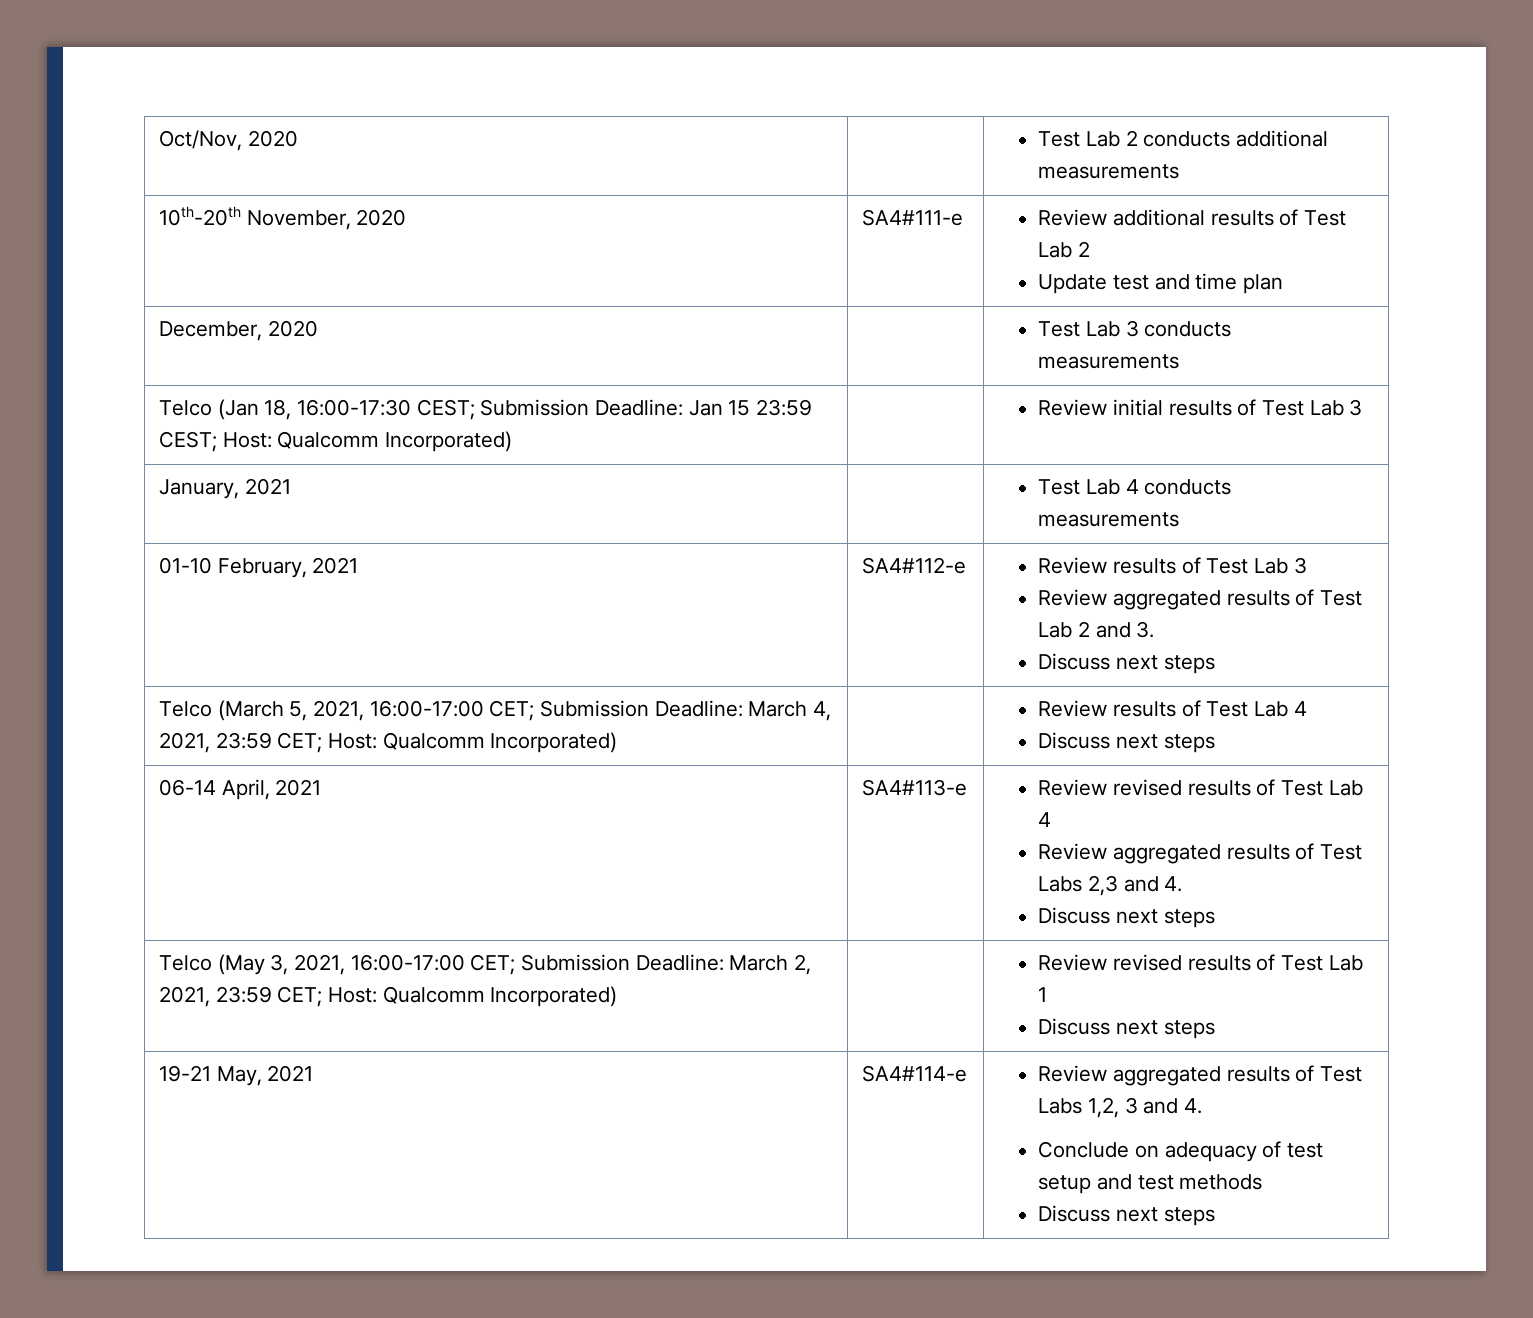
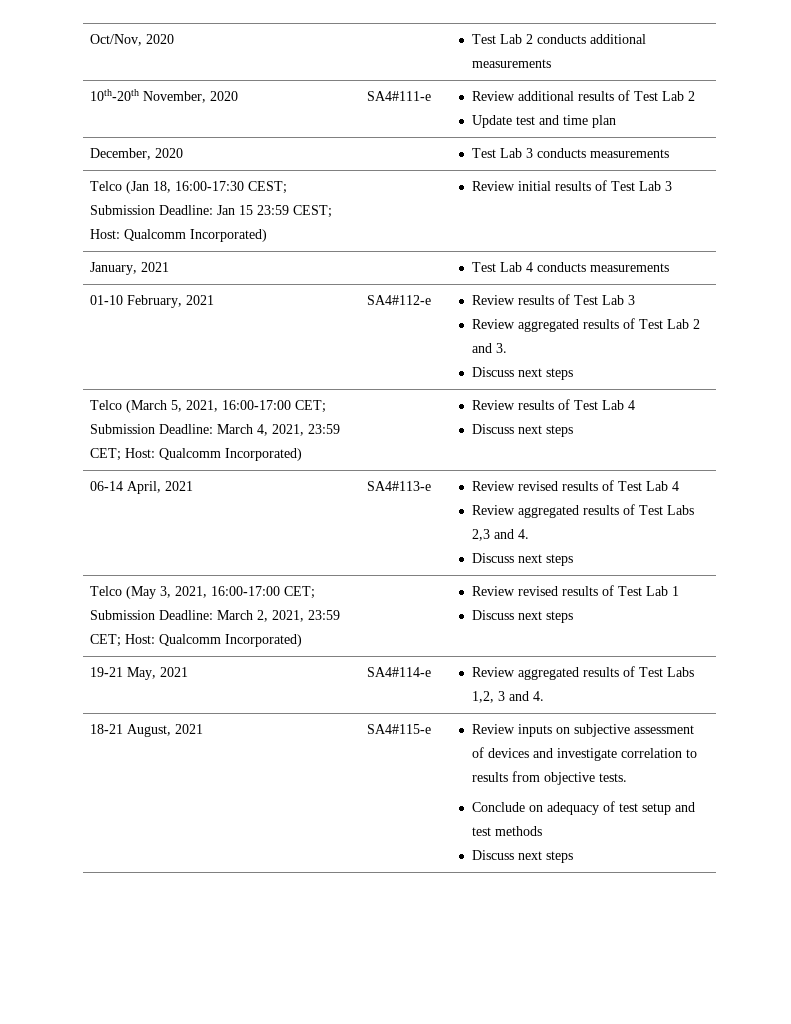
(1202, 1106) none -> [89,724,203,737] [366,724,431,734] [472,724,695,737] [472,747,698,761] [472,771,628,785] // 18-21 August, 2021 | SA4#115-e | Review inputs on subjective assessment of devices and investigate correlation to results from objective tests.

